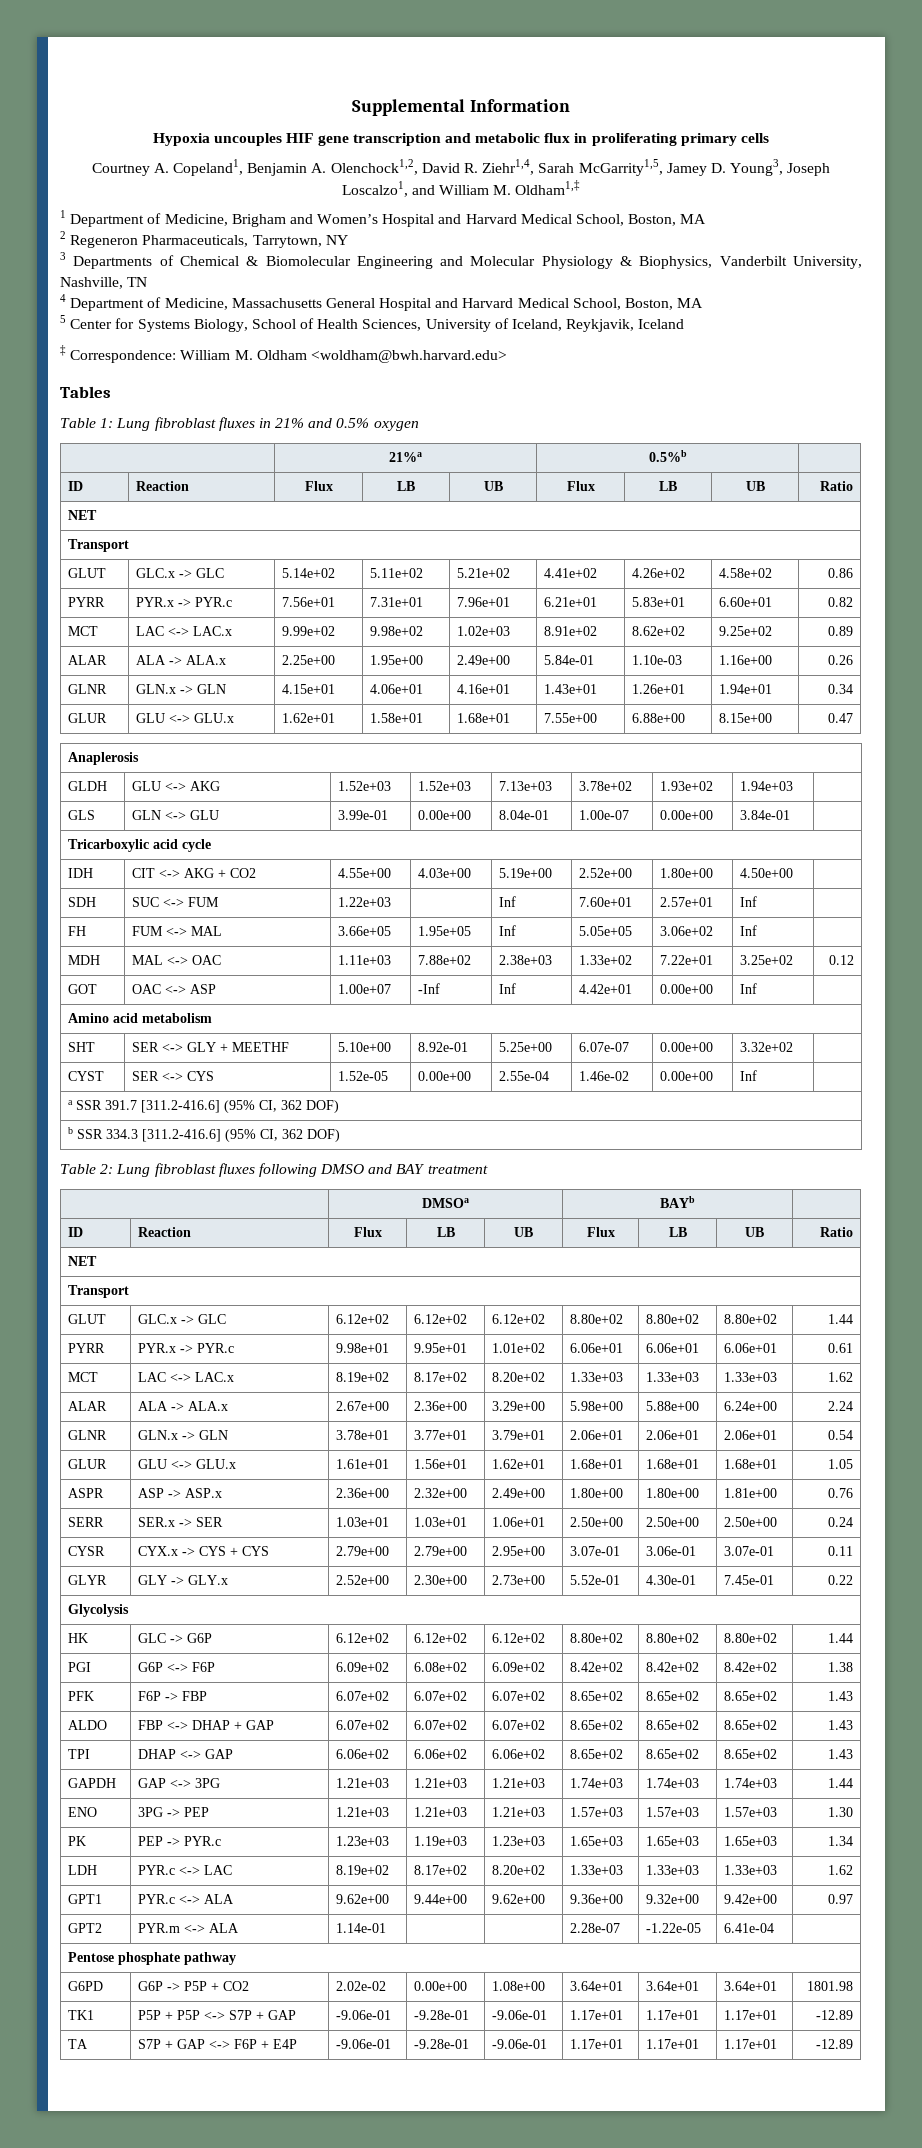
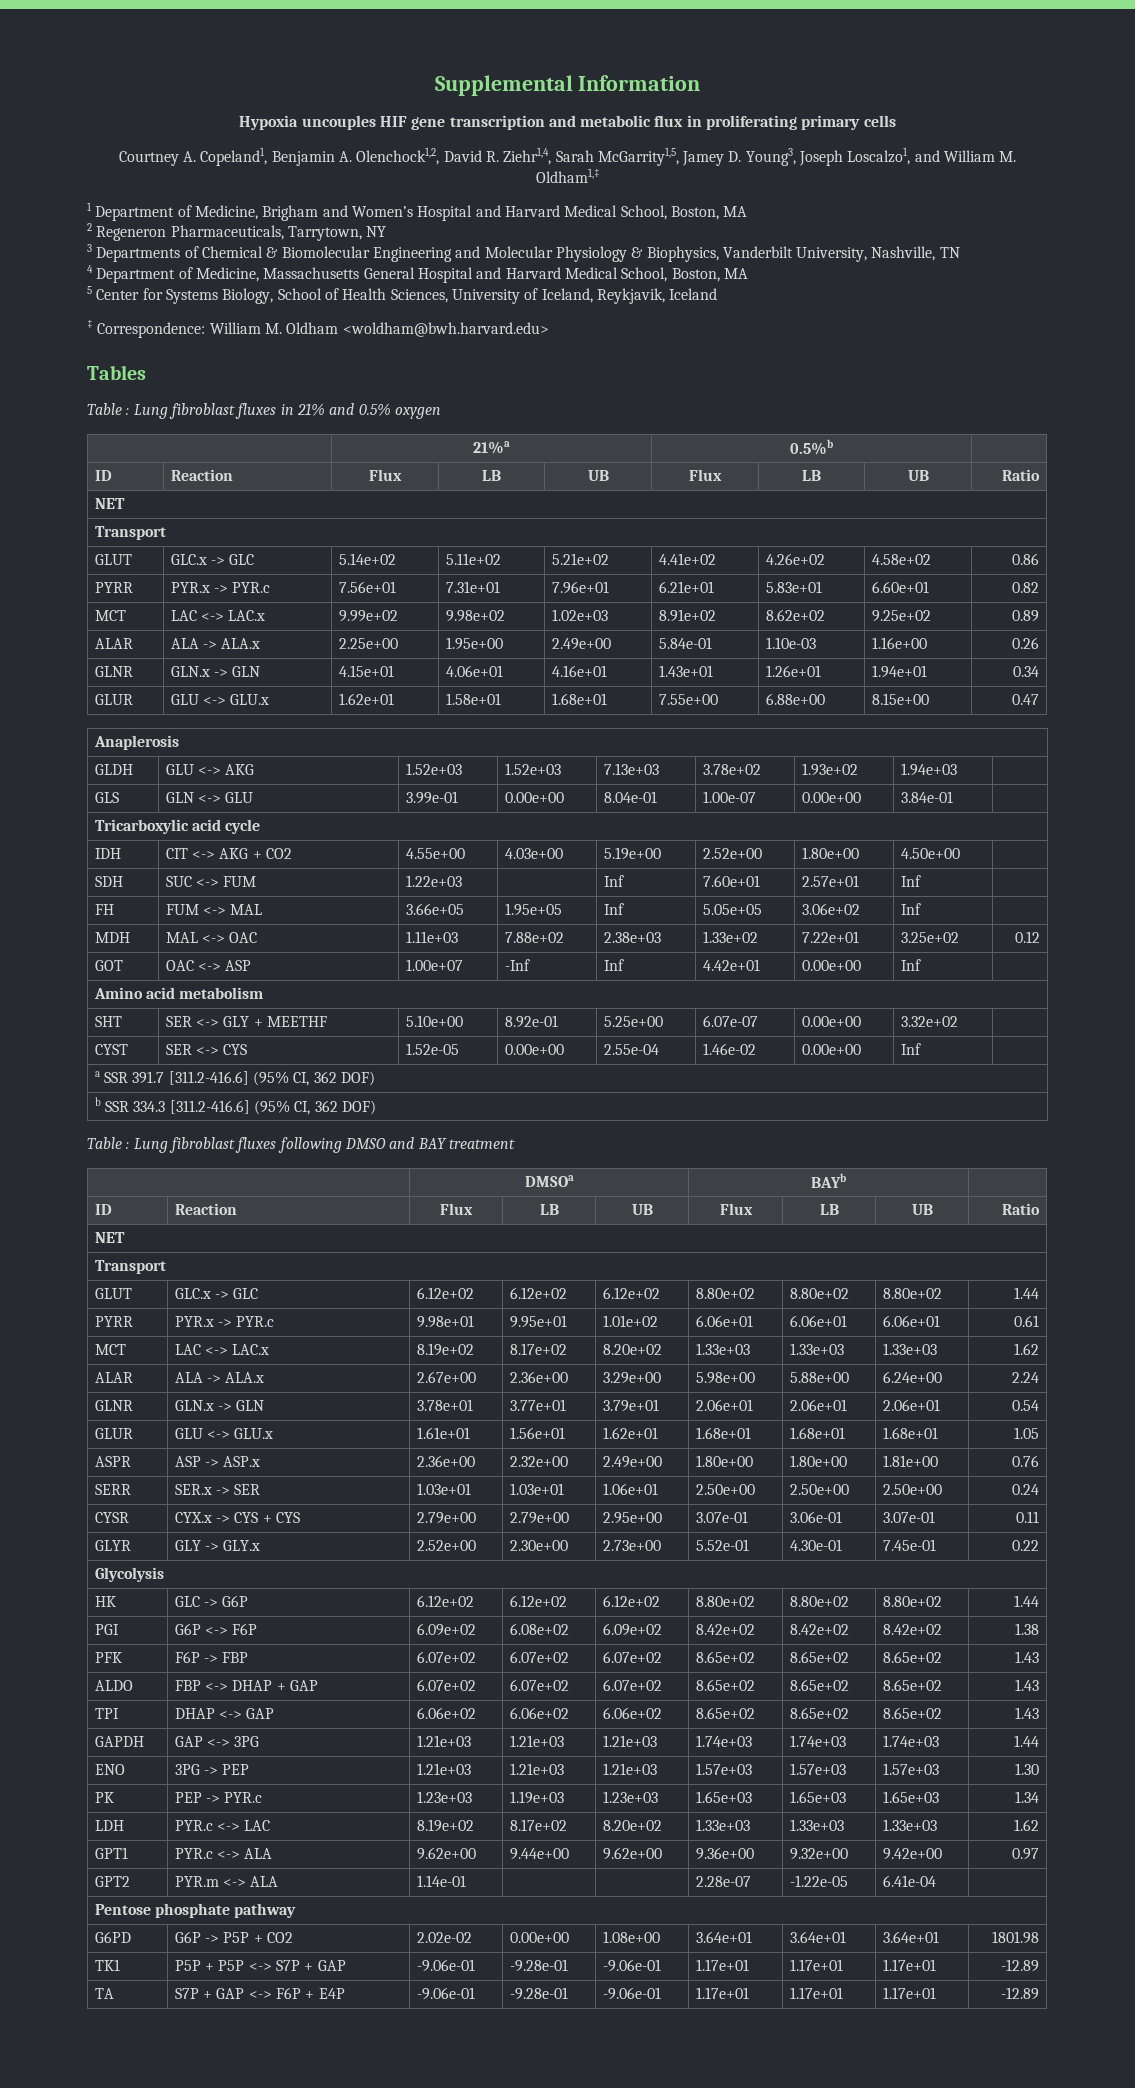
[100,418,114,428] 1: -> [126,408,130,415] :
[100,1164,114,1174] 2: -> [126,1142,130,1149] :

